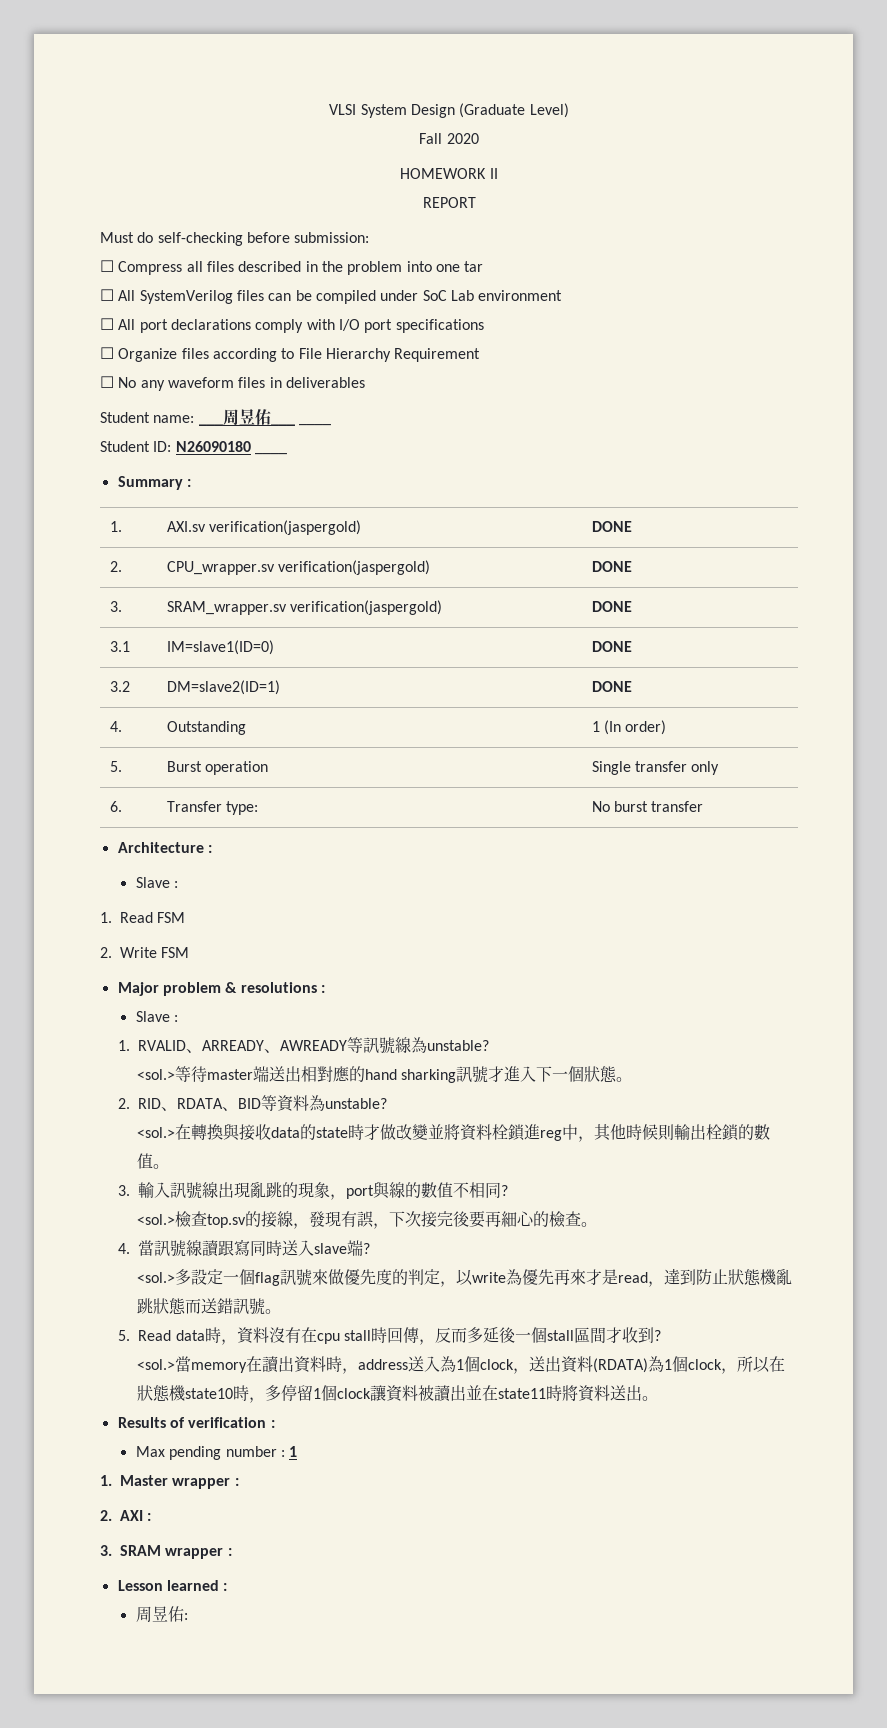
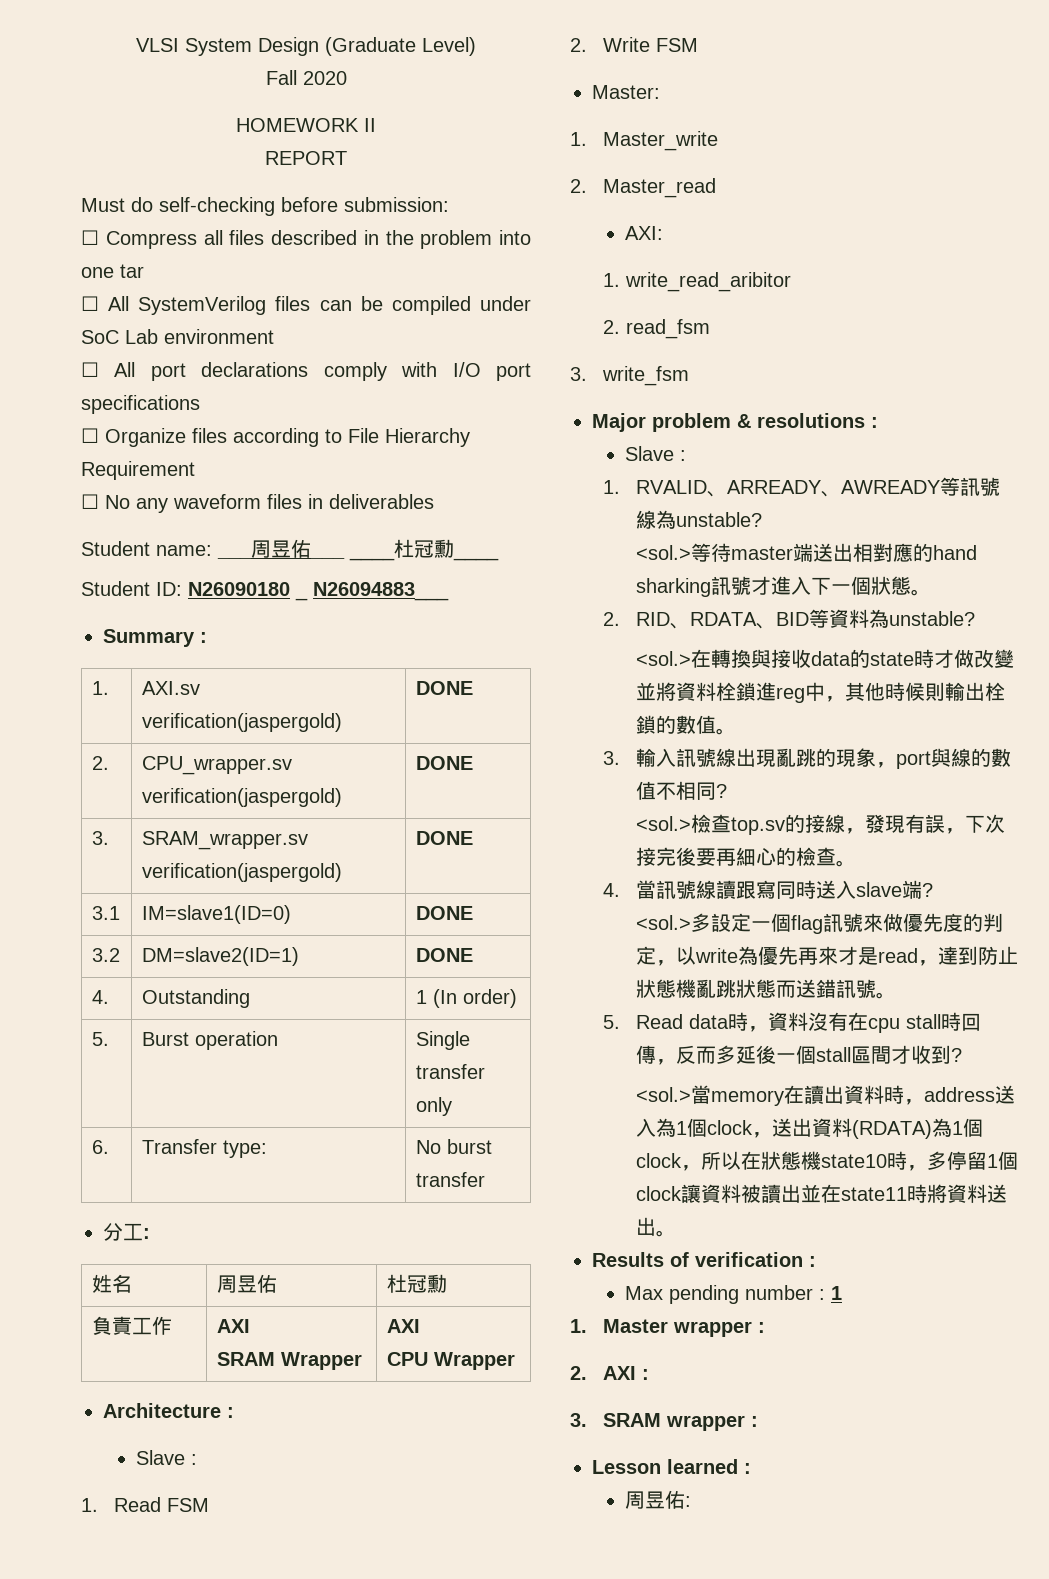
(331, 424) none -> [394,539,499,561] 杜冠勳____
[254,452,287,455] ____ -> [295,582,449,601] _ N26094883___
(704, 806) none -> [103,1222,150,1241] [91,1274,132,1293] [216,1274,277,1293] [386,1274,447,1293] [91,1316,172,1335] [216,1319,250,1333] [216,1352,362,1370] [386,1319,420,1333] [386,1352,515,1370] // 分工: // 姓名 | 周昱佑 | 杜冠勳 // 負責工作 | AXI // SRAM Wrapper | AXI // CPU Wrapper
(190, 952) none -> [592,85,660,99] [570,131,719,151] [570,178,717,198] [625,226,664,240] [603,272,792,292] [603,319,711,339] [570,366,690,386] // Master: // 1. Master_write // 2. Master_read // AXI: // 1. write_read_aribitor // 2. read_fsm // 3. write_fsm

